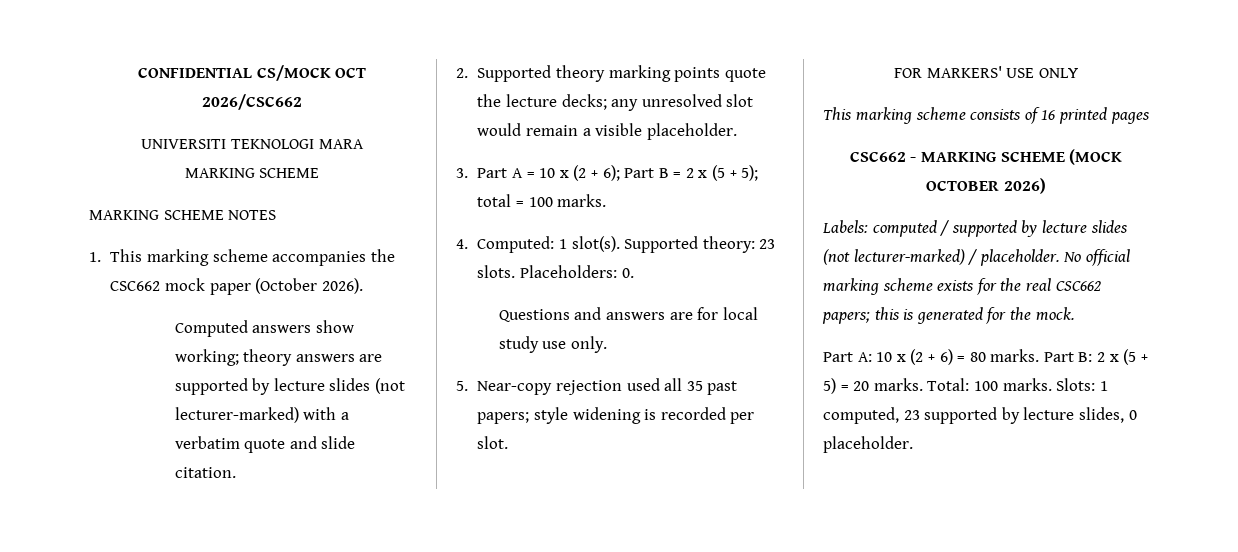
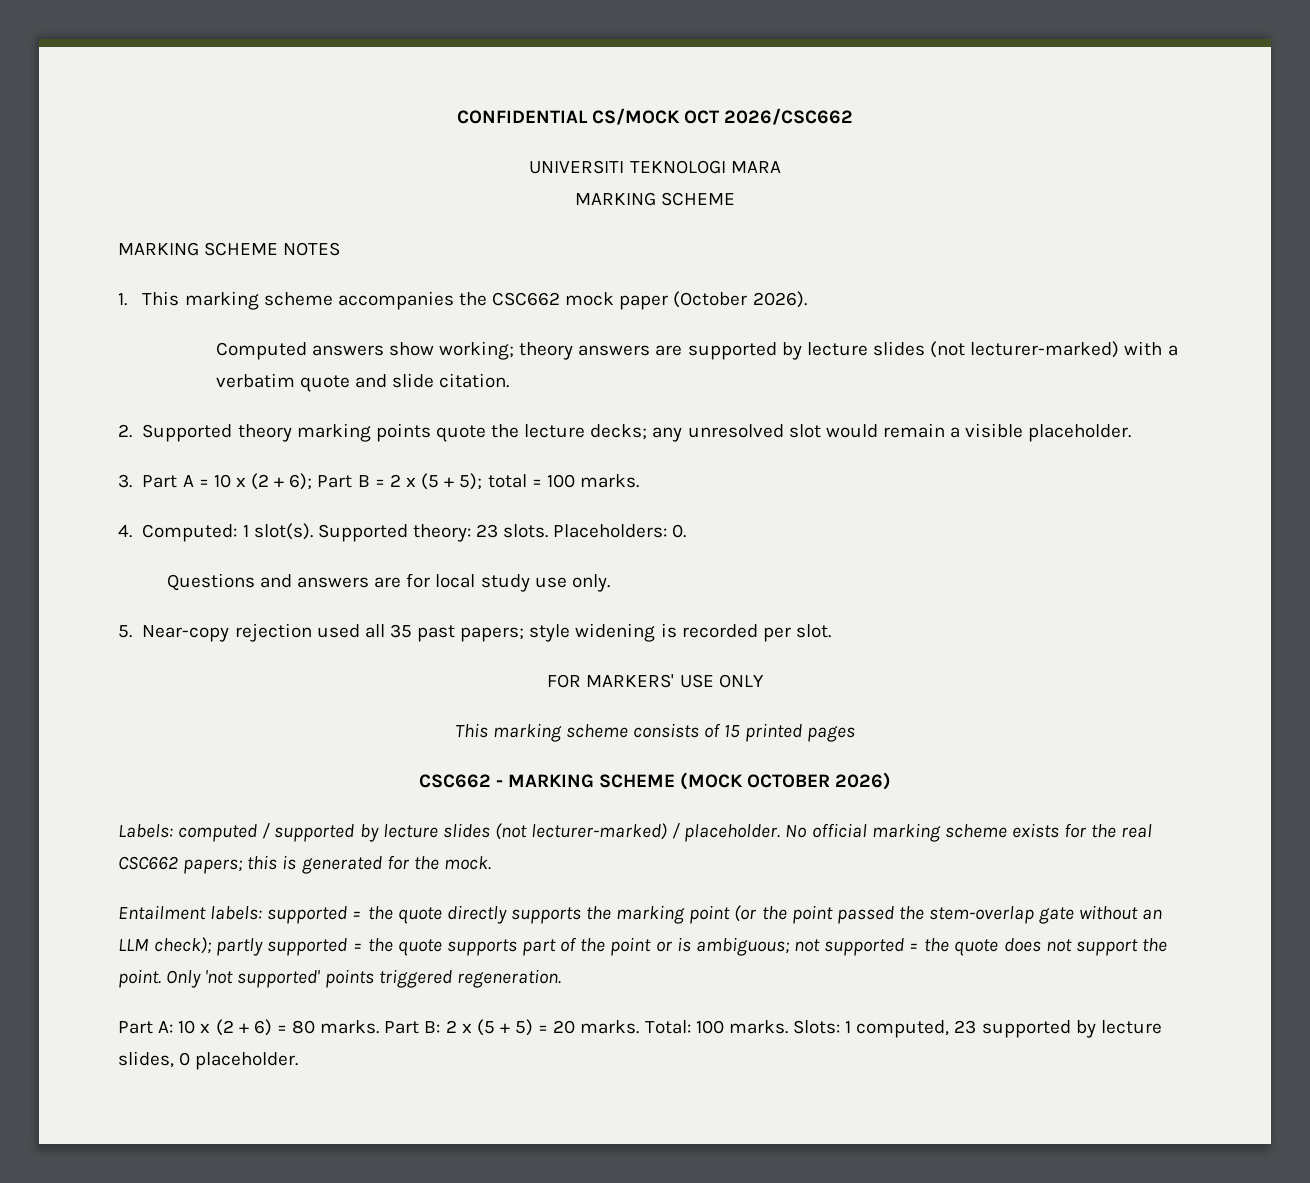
[1041,110,1056,120] 16 -> [724,725,741,738] 15
(1075, 314) none -> [118,905,1163,924] [118,937,1167,956] [118,969,561,988] // Entailment labels: supported = the quote directly supports the marking point (or the point passed the stem-overlap gate without an LLM check); partly supported = the quote supports part of the point or is ambiguous; not supported = the quote does not support the point. Only 'not supported' points triggered regeneration.

